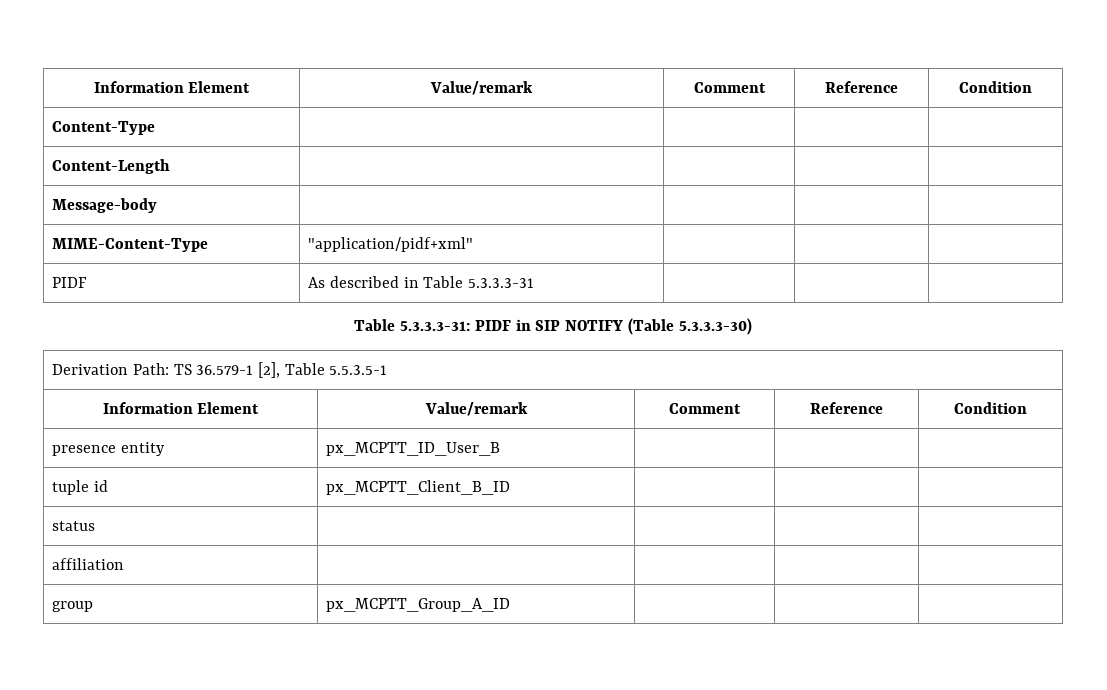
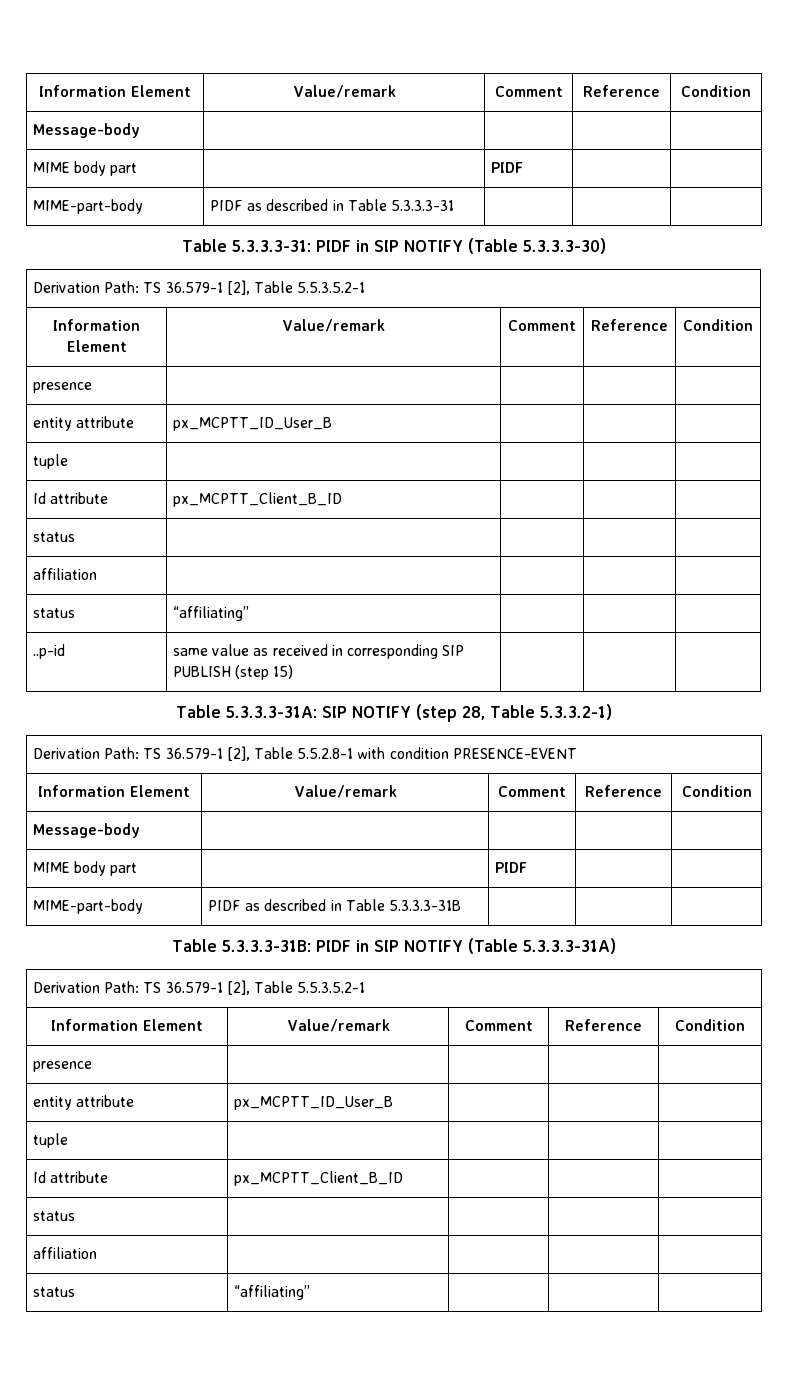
[93,81,251,93] [430,81,533,95] [693,82,766,93] [825,81,898,93] [959,81,1032,93] [52,121,156,135] [52,159,171,174] [52,198,158,213] [52,238,209,252] [308,237,474,252] [52,277,88,288] [308,277,326,288] Information Element | Value/remark | Comment | Reference | Condition // Content-Type | | | | // Content-Length | | | | // Message-body | | | | // MIME-Content-Type | "application/pidf+xml" | | | // PIDF | As -> [39,85,191,97] [292,85,396,98] [494,86,563,97] [583,85,660,97] [681,85,751,97] [33,123,141,138] [33,161,138,176] [491,162,524,173] [33,199,144,214] [210,200,263,211] Information Element | Value/remark | Comment | Reference | Condition // Message-body | | | | // MIME body part | | PIDF | | // MIME-part-body | PIDF as
[329,365,388,375] [102,402,260,414] [424,402,528,416] [669,403,741,414] [810,402,883,414] [954,402,1027,414] [52,442,165,456] [326,442,501,456] [52,480,108,495] [326,480,511,495] [52,521,96,531] [52,558,125,570] [52,601,94,612] [326,598,511,612] 5.5.3.5-1 // Information Element | Value/remark | Comment | Reference | Condition // presence entity | px_MCPTT_ID_User_B | | | // tuple id | px_MCPTT_Client_B_ID | | | // status | | | | // affiliation | | | | // group | px_MCPTT_Group_A_ID -> [297,282,366,293] [53,319,140,331] [66,340,127,352] [282,319,385,332] [508,320,576,331] [591,319,668,331] [683,319,753,331] [33,382,93,393] [33,416,135,431] [173,417,333,431] [33,454,69,469] [33,492,109,504] [173,492,343,507] [33,532,76,542] [33,568,98,580] [33,608,76,618] [173,606,250,621] [33,644,66,659] [173,644,465,659] [173,665,294,680] [176,704,612,722] [33,746,577,761] [38,785,190,797] [293,785,397,798] [498,786,566,797] [585,785,662,797] [681,785,752,797] [33,823,141,838] [33,861,138,876] [495,862,528,873] [33,899,144,914] [208,899,462,911] [171,938,617,954] [33,980,366,995] [51,1019,203,1031] [286,1019,390,1032] [464,1020,533,1031] [565,1019,642,1031] [675,1019,745,1031] [33,1061,93,1072] [33,1095,135,1110] [234,1096,394,1110] [33,1133,69,1148] [33,1171,109,1183] [234,1171,404,1186] [33,1211,76,1221] [33,1247,98,1259] [33,1287,76,1297] [234,1285,311,1300] 5.5.3.5.2-1 // Information Element | Value/remark | Comment | Reference | Condition // presence | | | | // entity attribute | px_MCPTT_ID_User_B | | | // tuple | | | | // Id attribute | px_MCPTT_Client_B_ID | | | // status | | | | // affiliation | | | | // status | “affiliating” | | | // ..p-id | same value as received in corresponding SIP PUBLISH (step 15) | | | // Table 5.3.3.3-31A: SIP NOTIFY (step 28, Table 5.3.3.2-1) // Derivation Path: TS 36.579-1 [2], Table 5.5.2.8-1 with condition PRESENCE-EVENT // Information Element | Value/remark | Comment | Reference | Condition // Message-body | | | | // MIME body part | | PIDF | | // MIME-part-body | PIDF as described in Table 5.3.3.3-31B | | | // Table 5.3.3.3-31B: PIDF in SIP NOTIFY (Table 5.3.3.3-31A) // Derivation Path: TS 36.579-1 [2], Table 5.5.3.5.2-1 // Information Element | Value/remark | Comment | Reference | Condition // presence | | | | // entity attribute | px_MCPTT_ID_User_B | | | // tuple | | | | // Id attribute | px_MCPTT_Client_B_ID | | | // status | | | | // affiliation | | | | // status | “affiliating”

